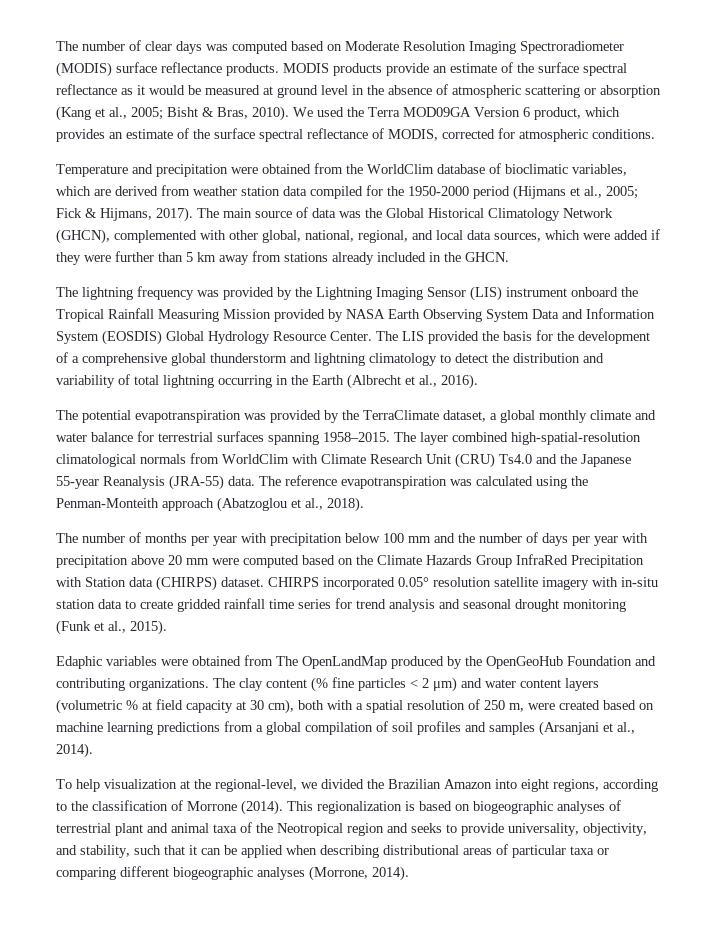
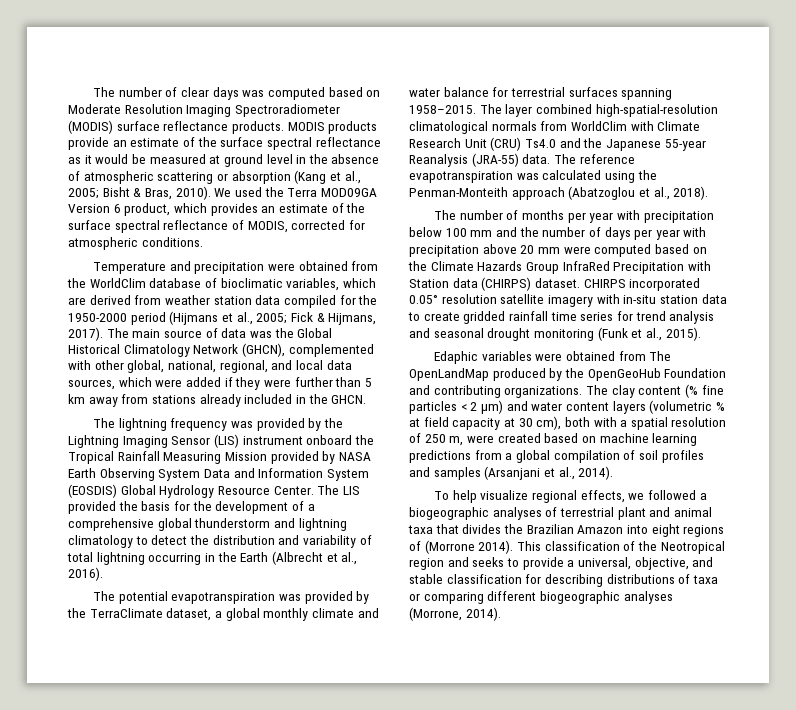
[104,779,658,792] [56,800,470,815] visualization at the regional-level, we divided the Brazilian Amazon into eight regions, according to the classification of Morrone (2014). This regionalization is based on -> [480,490,707,503] visualize regional effects, we followed a
(237, 828) none -> [435,524,725,537] [409,540,620,554] that divides the Brazilian Amazon into eight regions of (Morrone 2014). This classification
[508,823,647,836] [56,844,566,858] universality, objectivity, and stability, such that it can be applied when describing distributional areas of particular -> [567,557,714,570] [409,574,691,587] a universal, objective, and stable classification for describing distributions of

